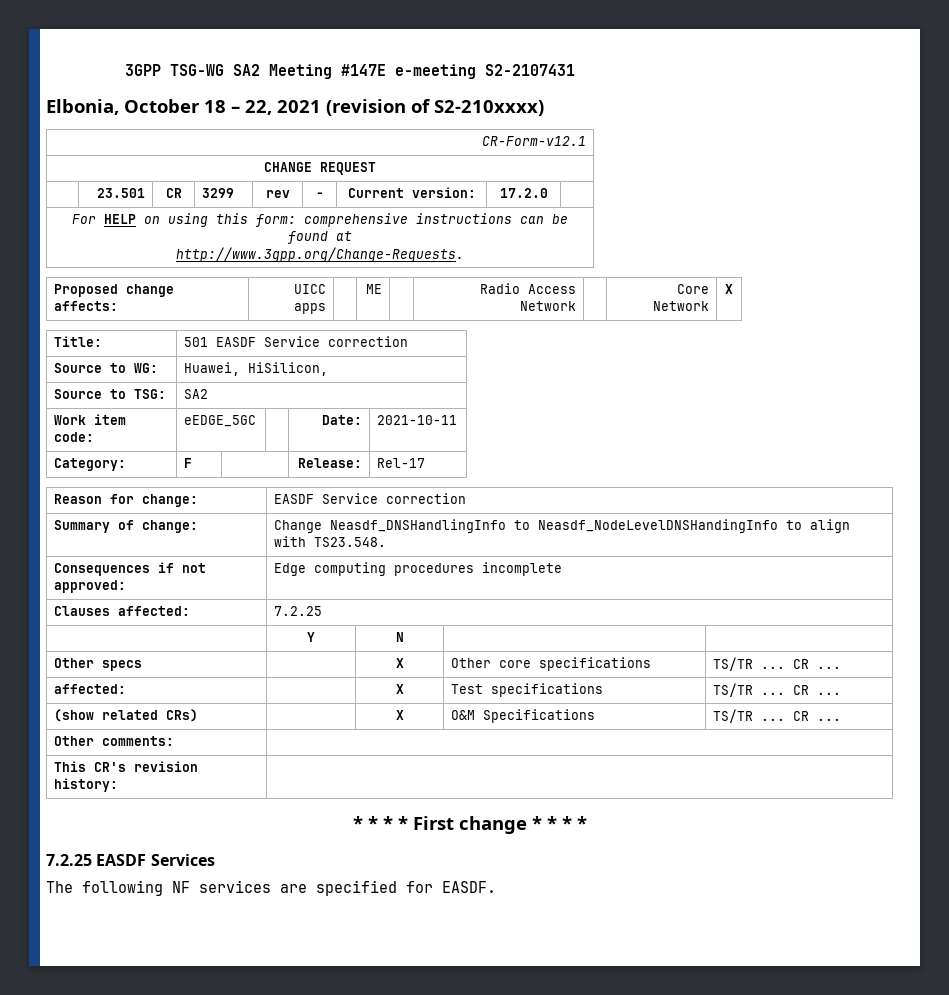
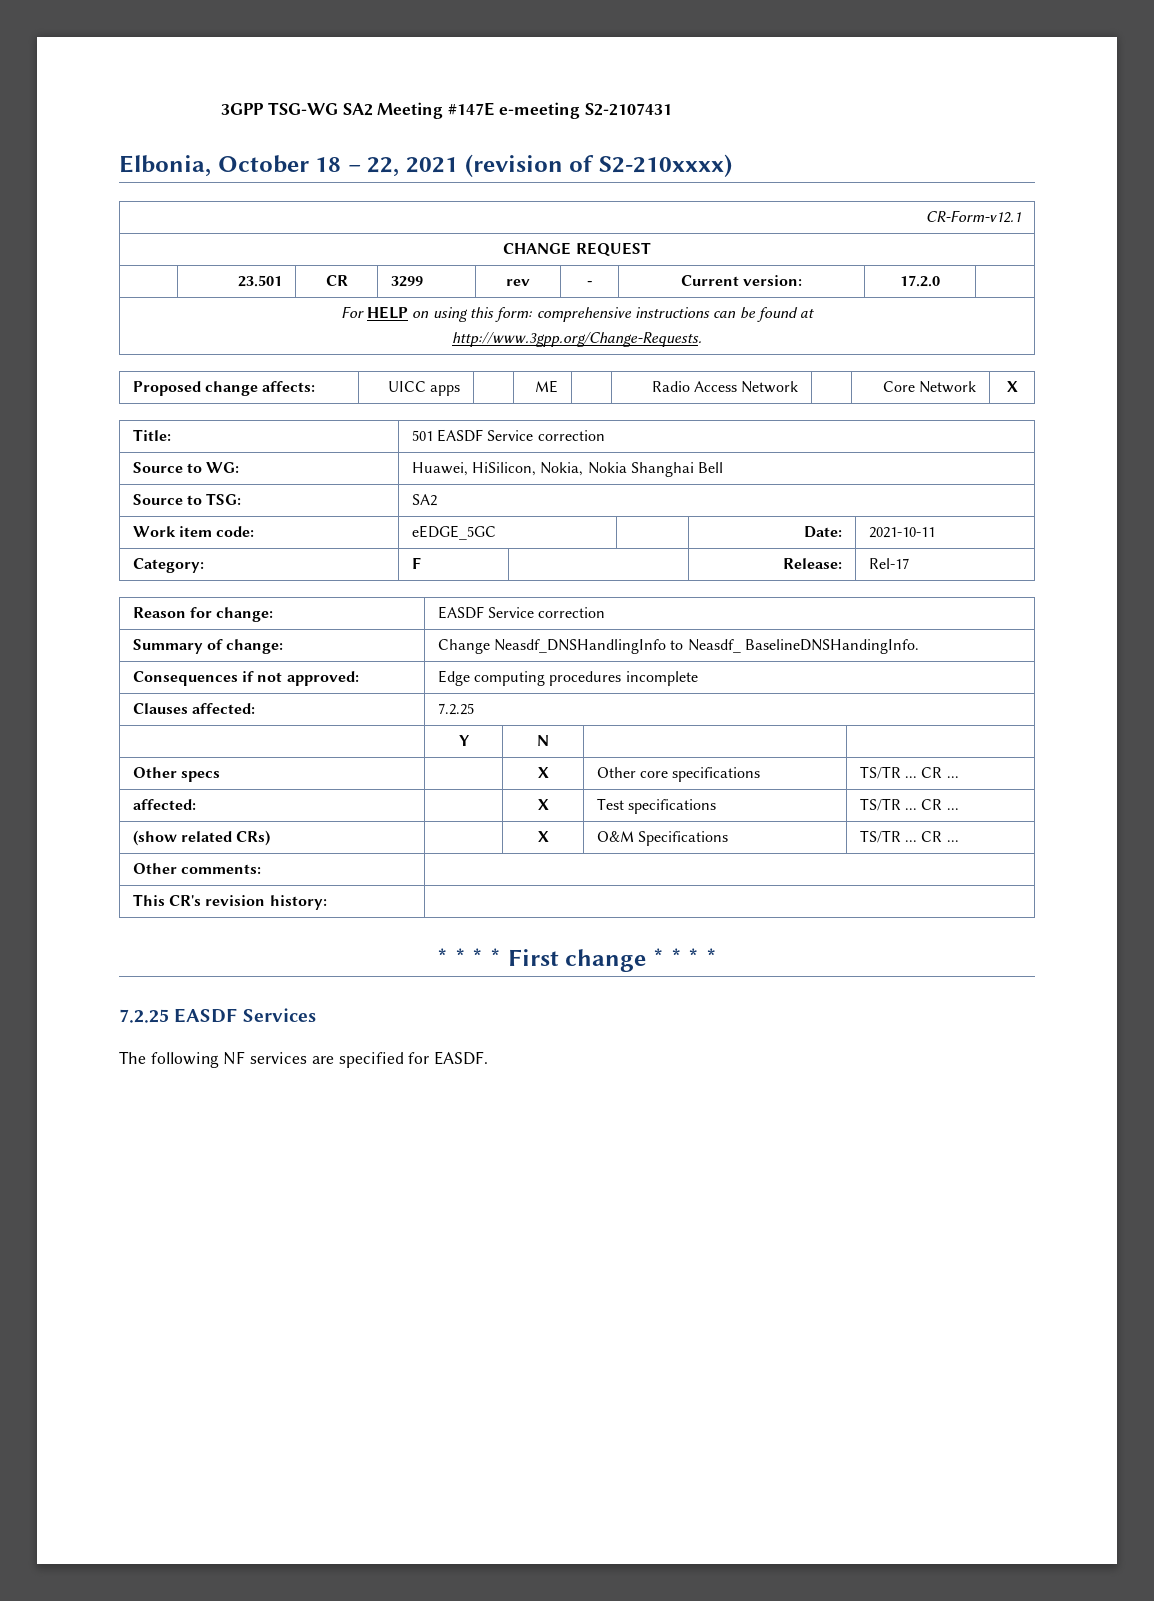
(329, 369) none -> [540,462,724,477] Nokia, Nokia Shanghai Bell
[538,519,851,533] [274,536,387,547] Neasdf_NodeLevelDNSHandingInfo to align with TS23.548. -> [687,639,919,654] Neasdf_ BaselineDNSHandingInfo.

